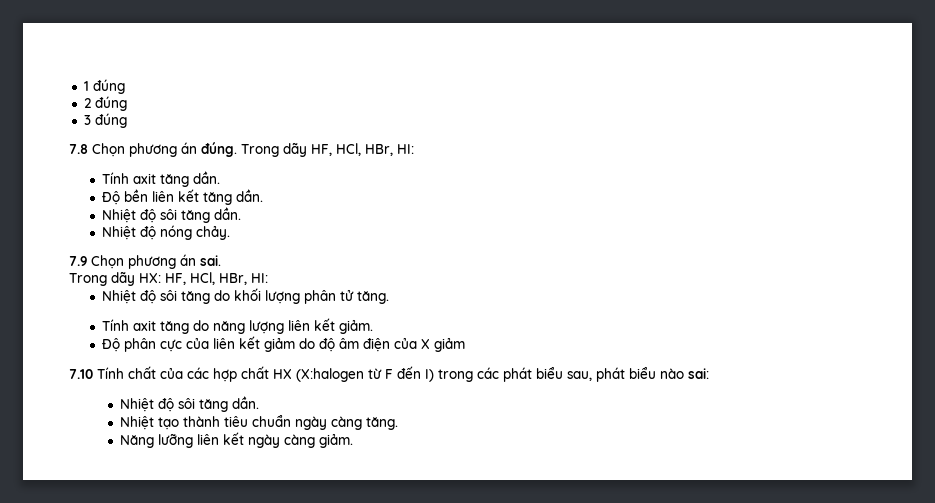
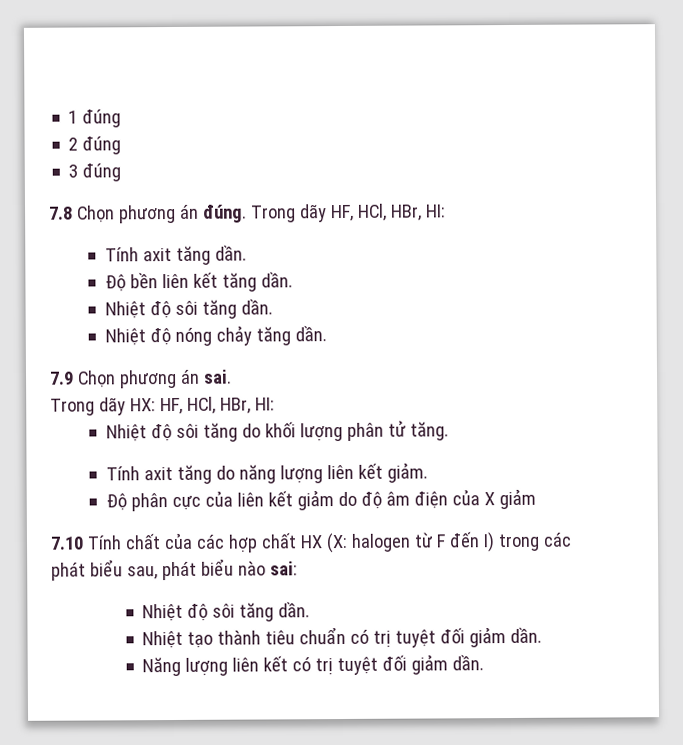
[195,225,230,240] chảy. -> [215,325,327,346] chảy tăng dần.
[296,368,364,382] (X:halogen -> [325,532,411,554] (X: halogen
[294,416,398,430] ngày càng tăng. -> [350,626,543,648] có trị tuyệt đối giảm dần.
[157,432,353,448] lưỡng liên kết ngày càng giảm. -> [185,654,485,676] lượng liên kết có trị tuyệt đối giảm dần.

